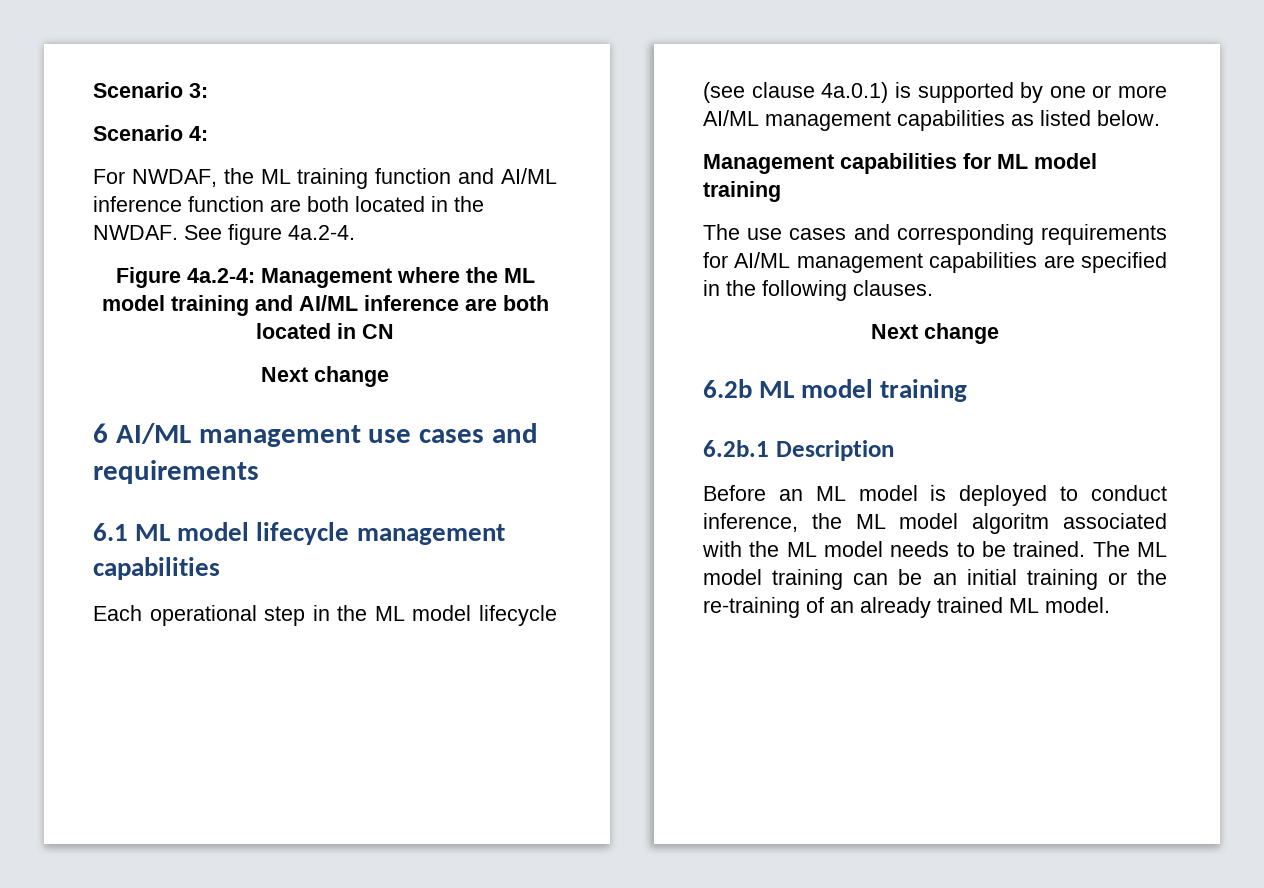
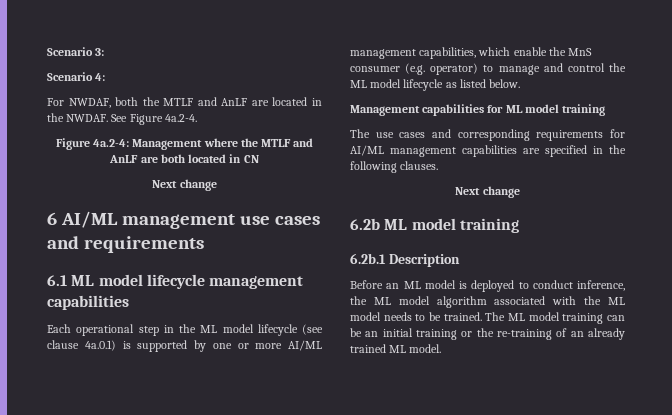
[223,168,557,189] [93,196,349,212] the ML training function and AI/ML inference function are both -> [115,97,269,106] both the MTLF and AnLF are
[228,224,282,245] figure -> [129,114,163,125] Figure
[503,268,535,283] [101,295,459,316] ML model training and AI/ML inference -> [260,138,314,147] [109,155,139,163] MTLF and AnLF
[897,110,1005,131] capabilities -> [419,47,593,59] [350,63,626,75] [350,79,444,91] capabilities, which enable the MnS consumer (e.g. operator) to manage and control the ML model lifecycle
[972,513,1050,534] algoritm -> [436,296,487,308] algorithm

